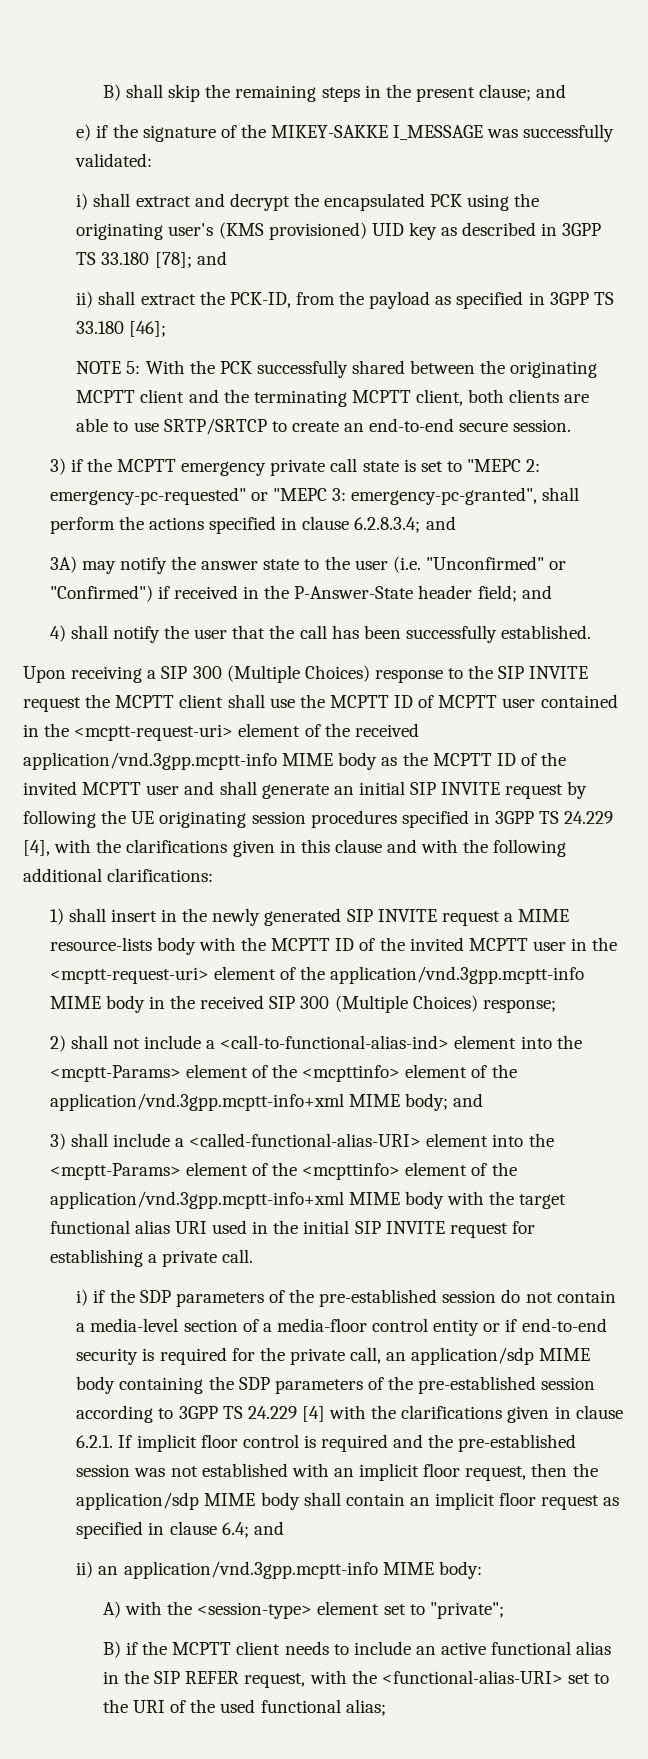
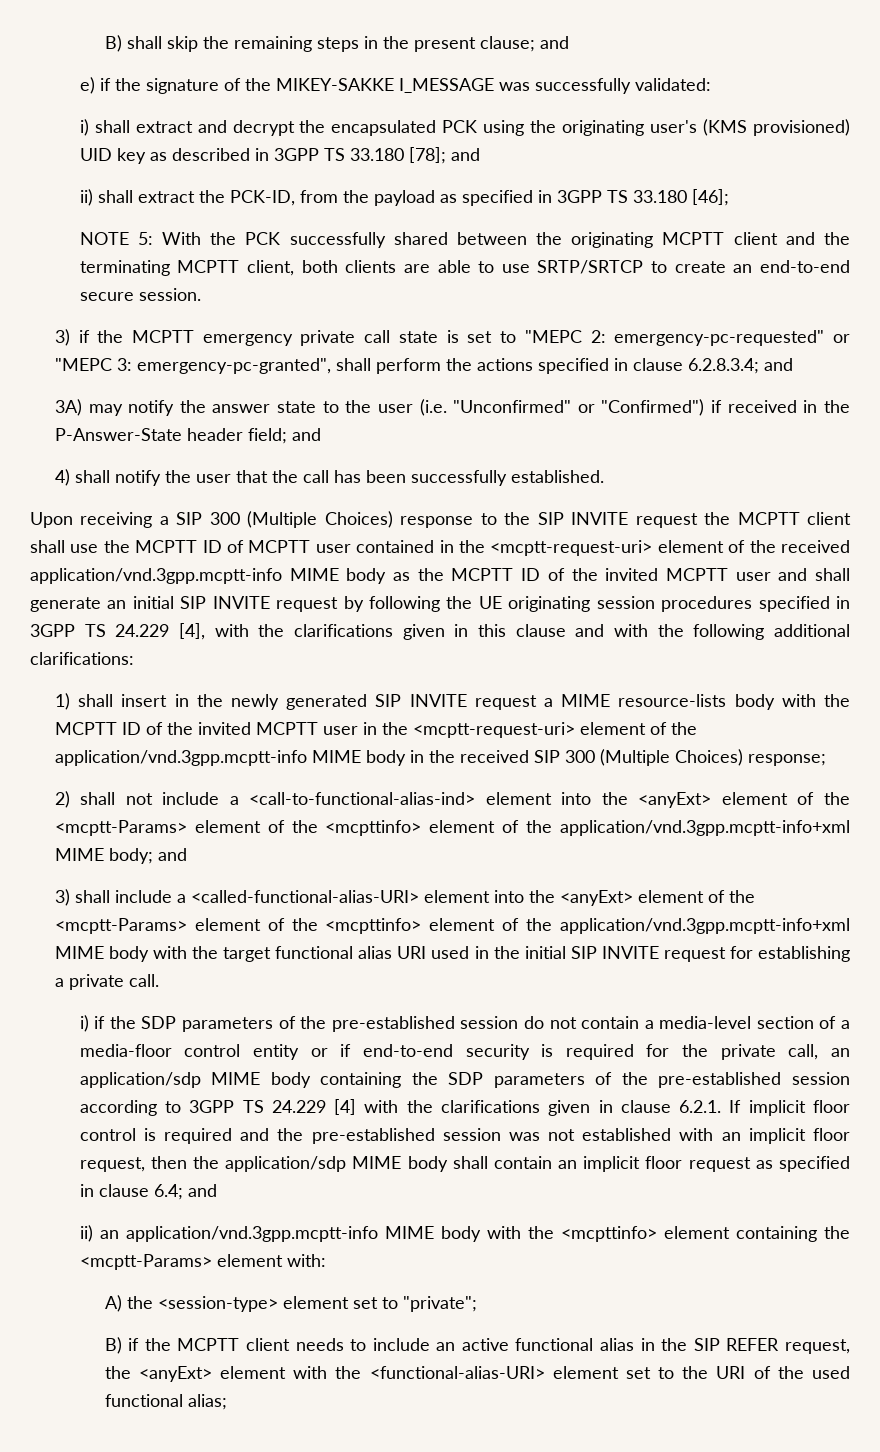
(582, 1042) none -> [638,792,851,808] <anyExt> element of the
(554, 1140) none -> [559,890,755,906] <anyExt> element of the
[438,1561,482,1579] body: -> [440,1226,850,1242] [79,1254,326,1270] body with the <mcpttinfo> element containing the <mcptt-Params> element with:
[125,1601,163,1615] with -> (122, 1303) none
(306, 1680) none -> [104,1366,286,1382] the <anyExt> element
(563, 1677) none -> [552,1366,619,1379] element

